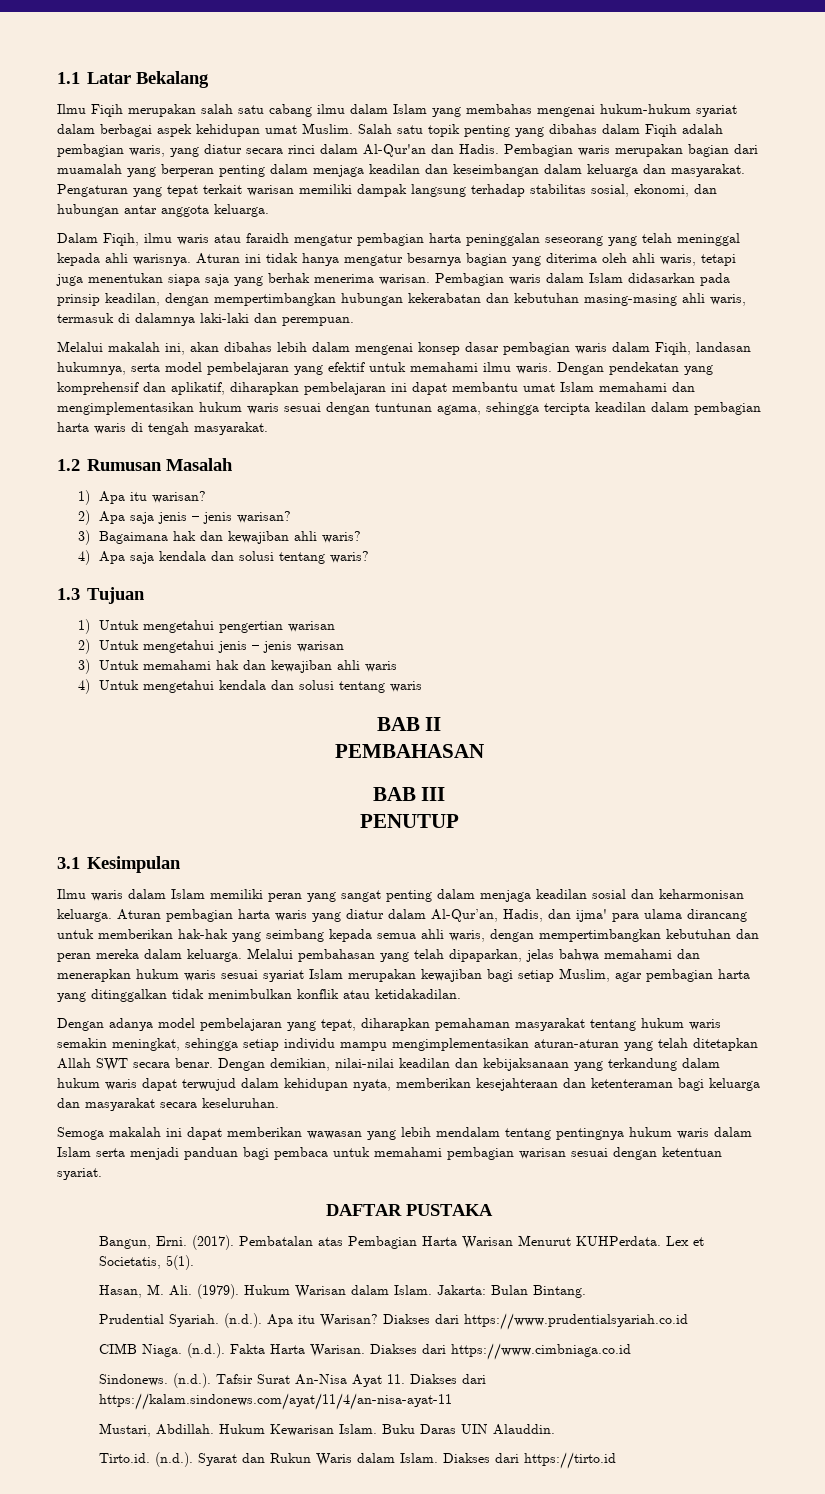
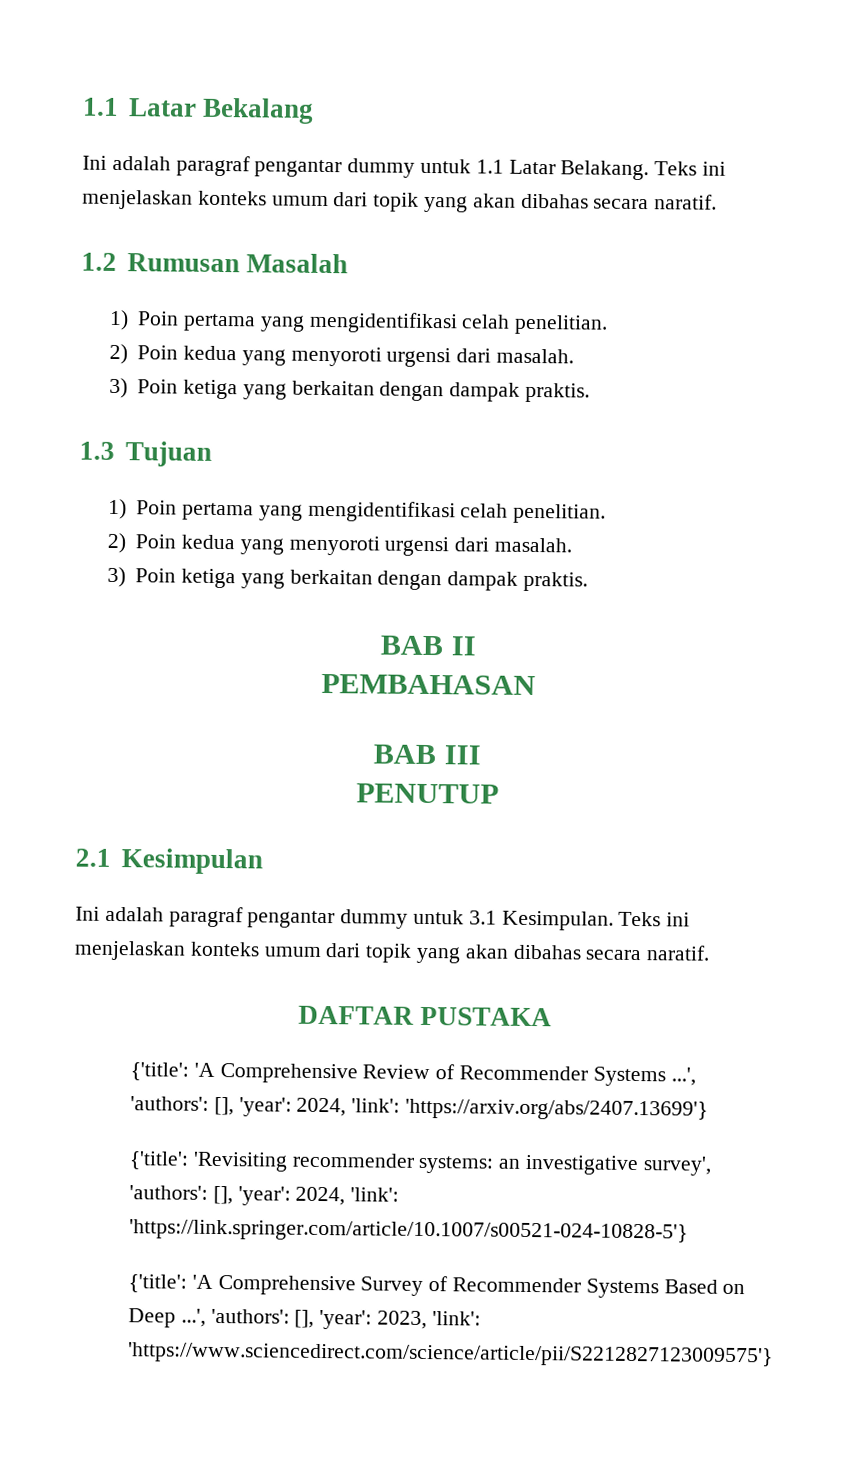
[57,104,737,117] [57,123,723,137] [57,144,758,157] [57,164,745,177] [57,184,717,197] [57,204,269,217] [57,233,740,246] [57,253,736,266] [56,273,730,286] [57,293,746,306] [57,313,354,326] [57,341,751,355] [57,362,713,375] [57,382,695,395] [57,402,761,415] [57,422,268,435] [57,458,233,471] [78,490,207,505] [78,510,292,525] [78,530,362,545] [78,550,370,565] [57,587,145,604] [78,619,336,634] [78,639,345,654] [78,659,398,674] [78,679,423,694] Ilmu Fiqih merupakan salah satu cabang ilmu dalam Islam yang membahas mengenai hukum-hukum syariat dalam berbagai aspek kehidupan umat Muslim. Salah satu topik penting yang dibahas dalam Fiqih adalah pembagian waris, yang diatur secara rinci dalam Al-Qur'an dan Hadis. Pembagian waris merupakan bagian dari muamalah yang berperan penting dalam menjaga keadilan dan keseimbangan dalam keluarga dan masyarakat. Pengaturan yang tepat terkait warisan memiliki dampak langsung terhadap stabilitas sosial, ekonomi, dan hubungan antar anggota keluarga. // Dalam Fiqih, ilmu waris atau faraidh mengatur pembagian harta peninggalan seseorang yang telah meninggal kepada ahli warisnya. Aturan ini tidak hanya mengatur besarnya bagian yang diterima oleh ahli waris, tetapi juga menentukan siapa saja yang berhak menerima warisan. Pembagian waris dalam Islam didasarkan pada prinsip keadilan, dengan mempertimbangkan hubungan kekerabatan dan kebutuhan masing-masing ahli waris, termasuk di dalamnya laki-laki dan perempuan. // Melalui makalah ini, akan dibahas lebih dalam mengenai konsep dasar pembagian waris dalam Fiqih, landasan hukumnya, serta model pembelajaran yang efektif untuk memahami ilmu waris. Dengan pendekatan yang komprehensif dan aplikatif, diharapkan pembelajaran ini dapat membantu umat Islam memahami dan mengimplementasikan hukum waris sesuai dengan tuntunan agama, sehingga tercipta keadilan dalam pembagian harta waris di tengah masyarakat. // 1.2 Rumusan Masalah // 1) Apa itu warisan? // 2) Apa saja jenis – jenis warisan? // 3) Bagaimana hak dan kewajiban ahli waris? // 4) Apa saja kendala dan solusi tentang waris? // 1.3 Tujuan // 1) Untuk mengetahui pengertian warisan // 2) Untuk mengetahui jenis – jenis warisan // 3) Untuk memahami hak dan kewajiban ahli waris // 4) Untuk mengetahui kendala dan solusi tentang waris -> [82,155,727,181] [82,189,718,213] [81,252,349,274] [108,309,609,335] [108,343,575,368] [108,377,591,403] [79,441,212,467] [107,498,607,524] [106,532,573,557] [106,566,589,592] Ini adalah paragraf pengantar dummy untuk 1.1 Latar Belakang. Teks ini menjelaskan konteks umum dari topik yang akan dibahas secara naratif. // 1.2 Rumusan Masalah // 1) Poin pertama yang mengidentifikasi celah penelitian. // 2) Poin kedua yang menyoroti urgensi dari masalah. // 3) Poin ketiga yang berkaitan dengan dampak praktis. // 1.3 Tujuan // 1) Poin pertama yang mengidentifikasi celah penelitian. // 2) Poin kedua yang menyoroti urgensi dari masalah. // 3) Poin ketiga yang berkaitan dengan dampak praktis.
[57,857,80,869] 3.1 -> [75,848,111,867] 2.1
[57,889,744,902] [57,909,747,922] [57,929,759,942] [57,948,700,962] [57,968,750,982] [57,989,461,1002] [57,1018,721,1031] [57,1038,758,1051] [57,1058,720,1071] [57,1078,760,1091] [57,1098,279,1111] [57,1127,752,1140] [57,1147,722,1160] [57,1168,102,1180] [326,1204,493,1216] [99,1235,705,1250] [99,1255,195,1270] [99,1284,587,1299] [99,1313,689,1330] [99,1343,632,1360] [99,1373,487,1388] [99,1393,453,1410] [99,1423,556,1437] [99,1452,617,1469] Ilmu waris dalam Islam memiliki peran yang sangat penting dalam menjaga keadilan sosial dan keharmonisan keluarga. Aturan pembagian harta waris yang diatur dalam Al-Qur’an, Hadis, dan ijma' para ulama dirancang untuk memberikan hak-hak yang seimbang kepada semua ahli waris, dengan mempertimbangkan kebutuhan dan peran mereka dalam keluarga. Melalui pembahasan yang telah dipaparkan, jelas bahwa memahami dan menerapkan hukum waris sesuai syariat Islam merupakan kewajiban bagi setiap Muslim, agar pembagian harta yang ditinggalkan tidak menimbulkan konflik atau ketidakadilan. // Dengan adanya model pembelajaran yang tepat, diharapkan pemahaman masyarakat tentang hukum waris semakin meningkat, sehingga setiap individu mampu mengimplementasikan aturan-aturan yang telah ditetapkan Allah SWT secara benar. Dengan demikian, nilai-nilai keadilan dan kebijaksanaan yang terkandung dalam hukum waris dapat terwujud dalam kehidupan nyata, memberikan kesejahteraan dan ketenteraman bagi keluarga dan masyarakat secara keseluruhan. // Semoga makalah ini dapat memberikan wawasan yang lebih mendalam tentang pentingnya hukum waris dalam Islam serta menjadi panduan bagi pembaca untuk memahami pembagian warisan sesuai dengan ketentuan syariat. // DAFTAR PUSTAKA // Bangun, Erni. (2017). Pembatalan atas Pembagian Harta Warisan Menurut KUHPerdata. Lex et Societatis, 5(1). // Hasan, M. Ali. (1979). Hukum Warisan dalam Islam. Jakarta: Bulan Bintang. // Prudential Syariah. (n.d.). Apa itu Warisan? Diakses dari https://www.prudentialsyariah.co.id // CIMB Niaga. (n.d.). Fakta Harta Warisan. Diakses dari https://www.cimbniaga.co.id // Sindonews. (n.d.). Tafsir Surat An-Nisa Ayat 11. Diakses dari https://kalam.sindonews.com/ayat/11/4/an-nisa-ayat-11 // Mustari, Abdillah. Hukum Kewarisan Islam. Buku Daras UIN Alauddin. // Tirto.id. (n.d.). Syarat dan Rukun Waris dalam Islam. Diakses dari https://tirto.id -> [75,906,691,931] [74,940,711,964] [297,1005,553,1027] [130,1062,696,1087] [130,1096,709,1121] [129,1151,712,1176] [129,1185,400,1206] [129,1219,689,1244] [128,1274,746,1299] [128,1308,481,1330] [128,1342,774,1368] Ini adalah paragraf pengantar dummy untuk 3.1 Kesimpulan. Teks ini menjelaskan konteks umum dari topik yang akan dibahas secara naratif. // DAFTAR PUSTAKA // {'title': 'A Comprehensive Review of Recommender Systems ...', 'authors': [], 'year': 2024, 'link': 'https://arxiv.org/abs/2407.13699'} // {'title': 'Revisiting recommender systems: an investigative survey', 'authors': [], 'year': 2024, 'link': 'https://link.springer.com/article/10.1007/s00521-024-10828-5'} // {'title': 'A Comprehensive Survey of Recommender Systems Based on Deep ...', 'authors': [], 'year': 2023, 'link': 'https://www.sciencedirect.com/science/article/pii/S2212827123009575'}

